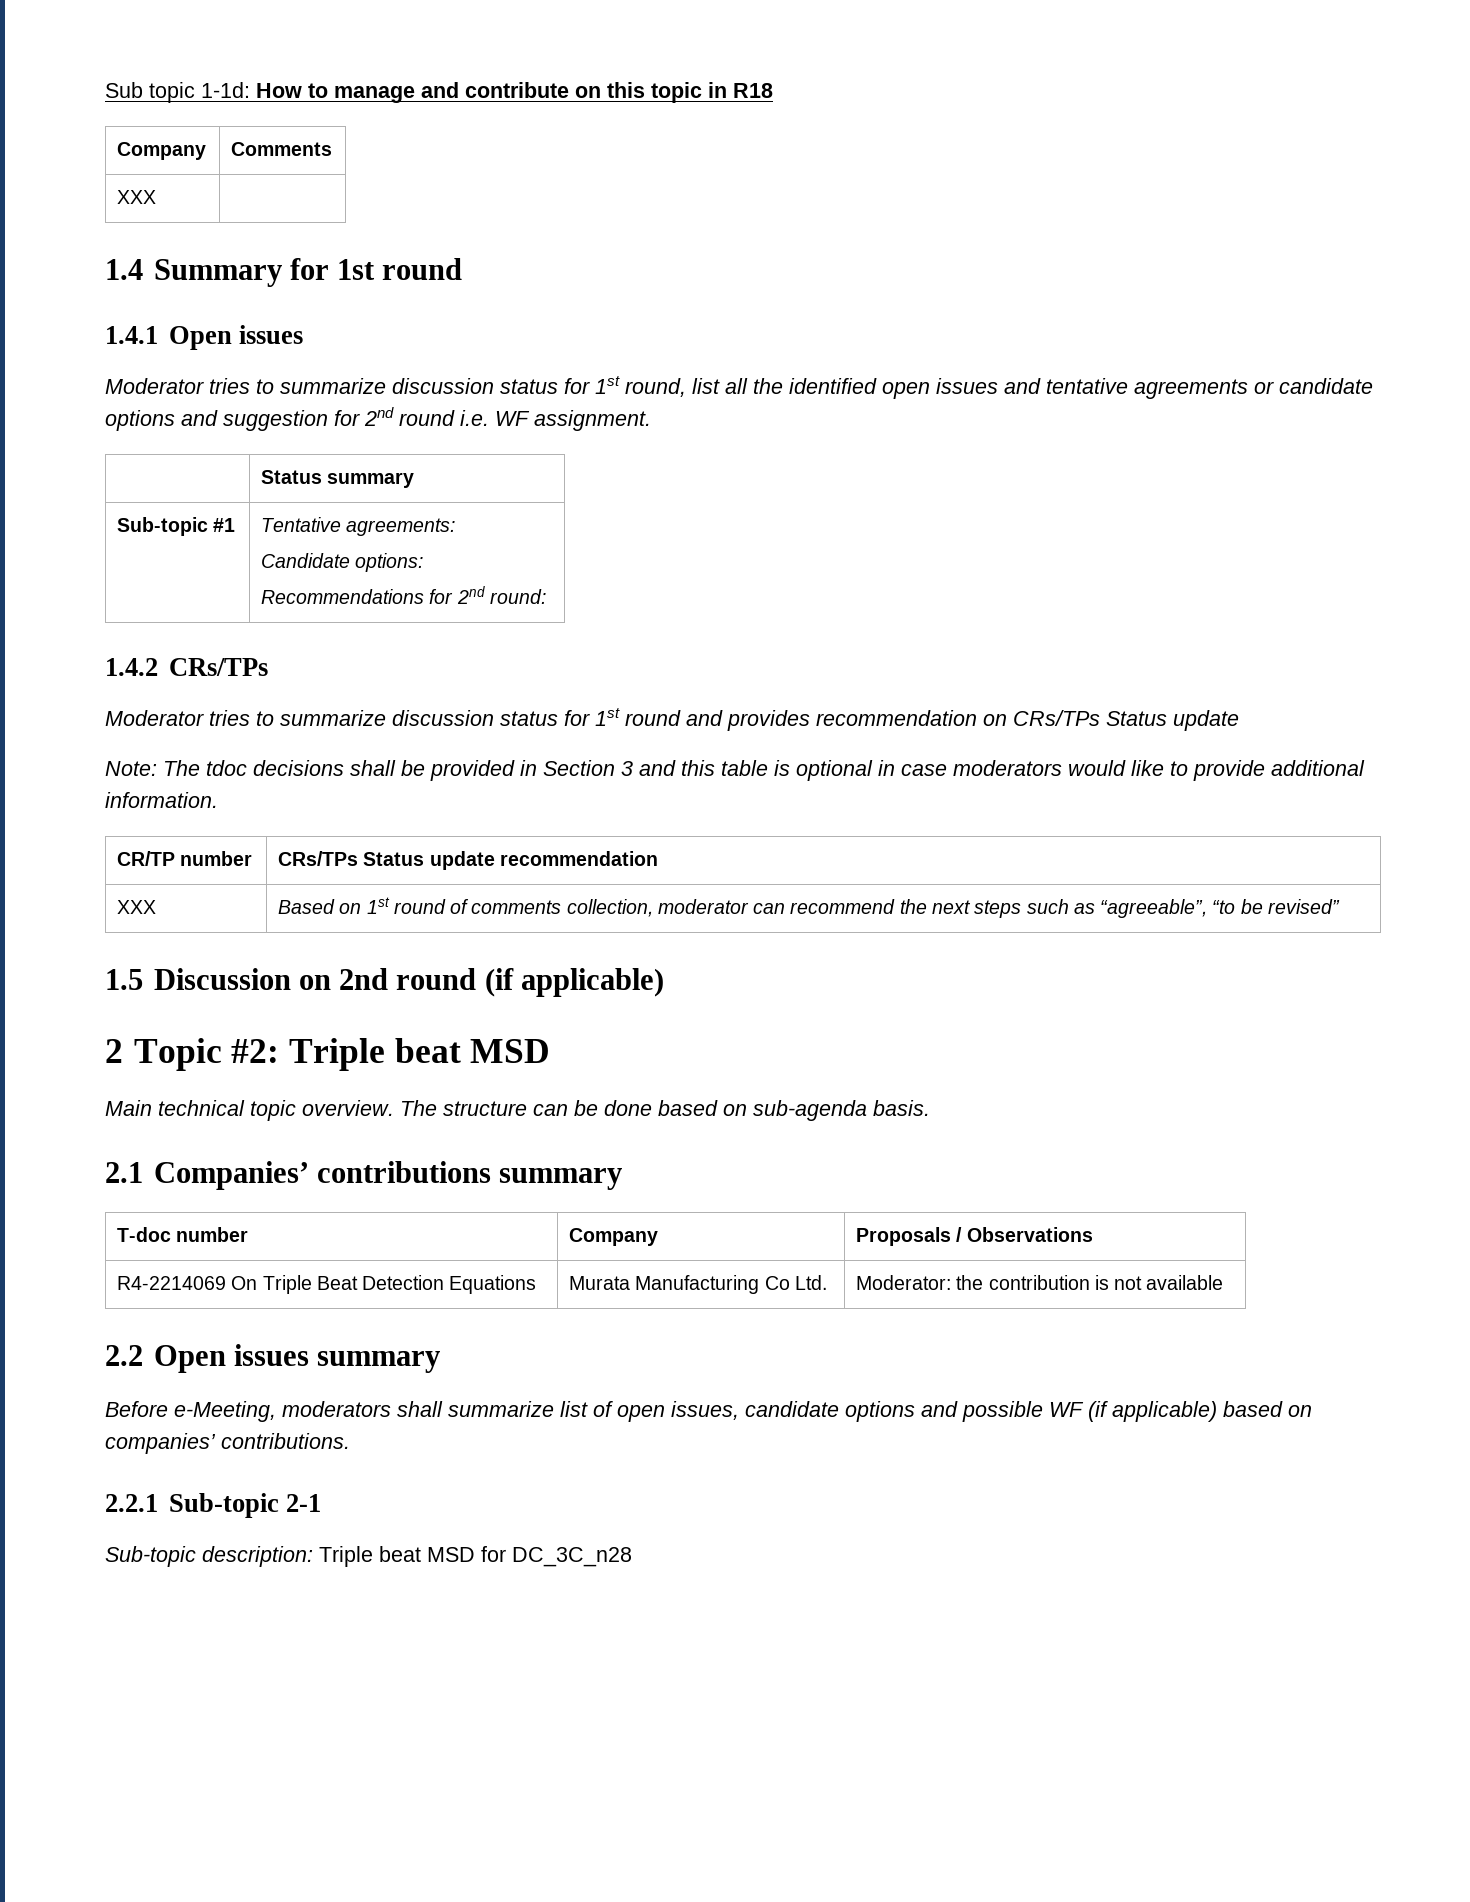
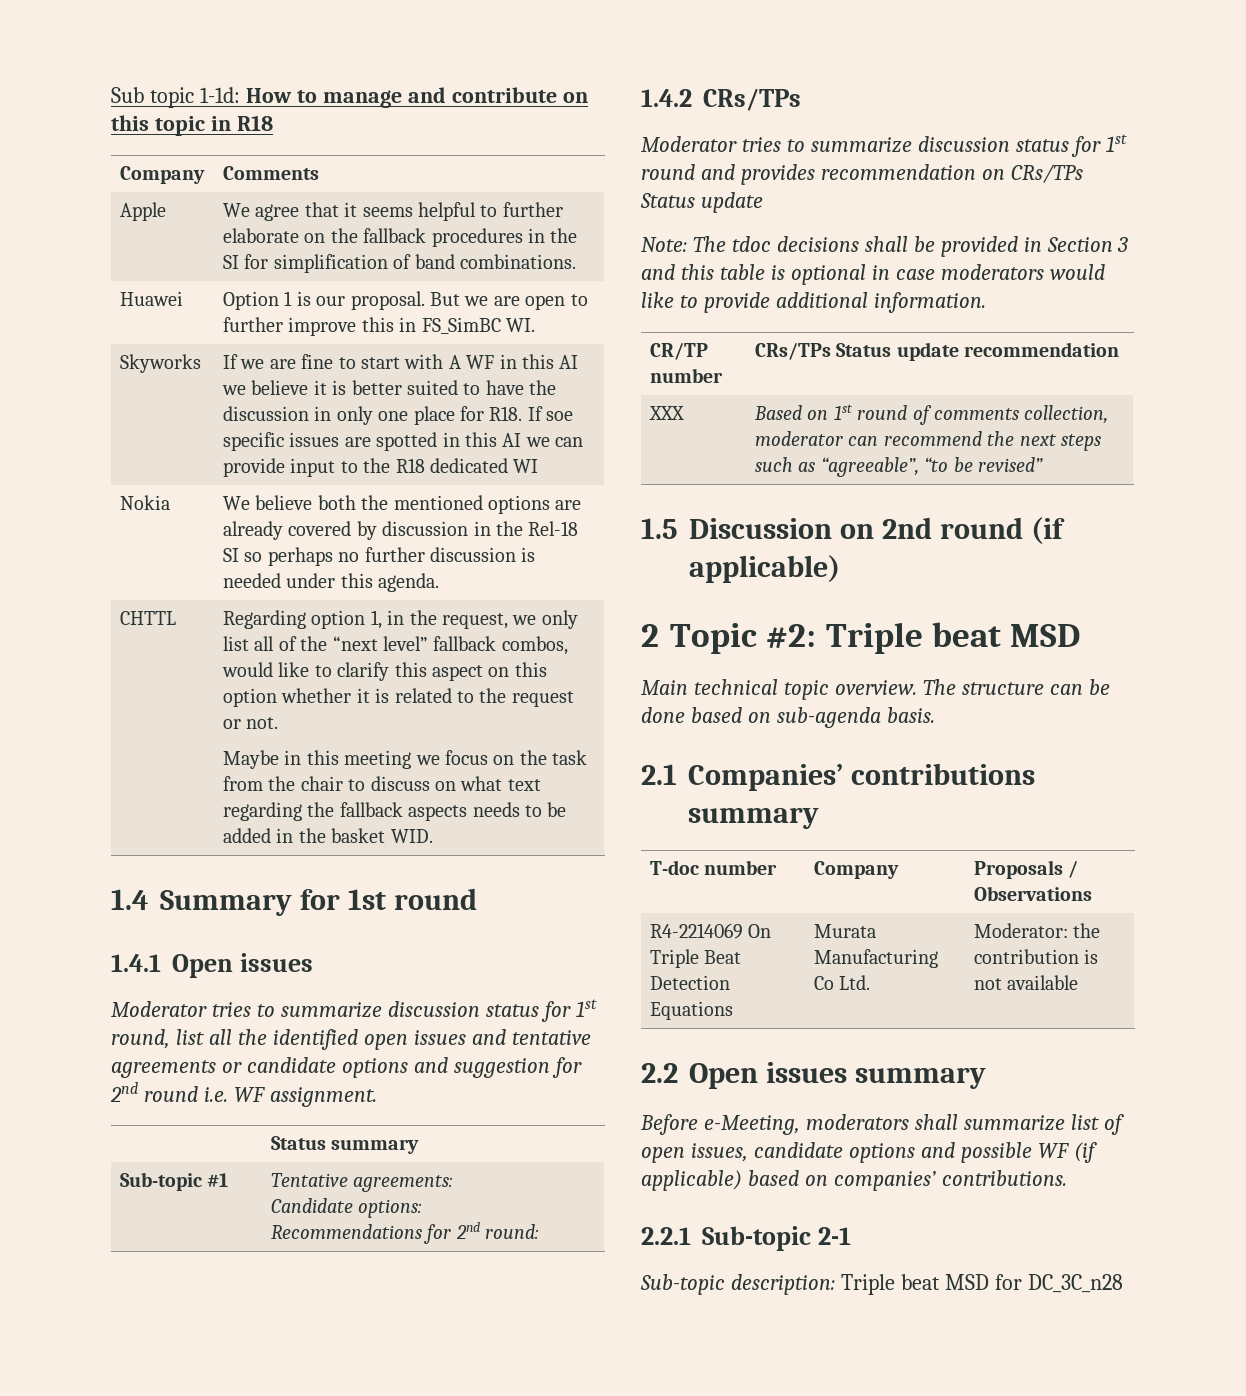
[117,190,157,204] XXX | -> [120,202,167,221] [223,202,563,221] [223,228,578,247] [223,254,577,273] [120,291,184,306] [223,291,588,310] [223,317,536,336] [120,354,202,373] [223,354,579,369] [222,380,557,395] [223,406,574,425] [223,432,584,451] [223,458,539,477] [120,495,171,510] [223,495,582,514] [223,521,579,540] [223,547,536,566] [223,573,440,592] [120,611,177,625] [223,610,578,629] [223,636,568,655] [222,662,547,681] [223,688,574,707] [223,717,279,729] [223,750,588,769] [223,776,541,791] [223,802,567,821] [223,828,433,843] Apple | We agree that it seems helpful to further elaborate on the fallback procedures in the SI for simplification of band combinations. // Huawei | Option 1 is our proposal. But we are open to further improve this in FS_SimBC WI. // Skyworks | If we are fine to start with A WF in this AI we believe it is better suited to have the discussion in only one place for R18. If soe specific issues are spotted in this AI we can provide input to the R18 dedicated WI // Nokia | We believe both the mentioned options are already covered by discussion in the Rel-18 SI so perhaps no further discussion is needed under this agenda. // CHTTL | Regarding option 1, in the request, we only list all of the “next level” fallback combos, would like to clarify this aspect on this option whether it is related to the request or not. // Maybe in this meeting we focus on the task from the chair to discuss on what text regarding the fallback aspects needs to be added in the basket WID.

